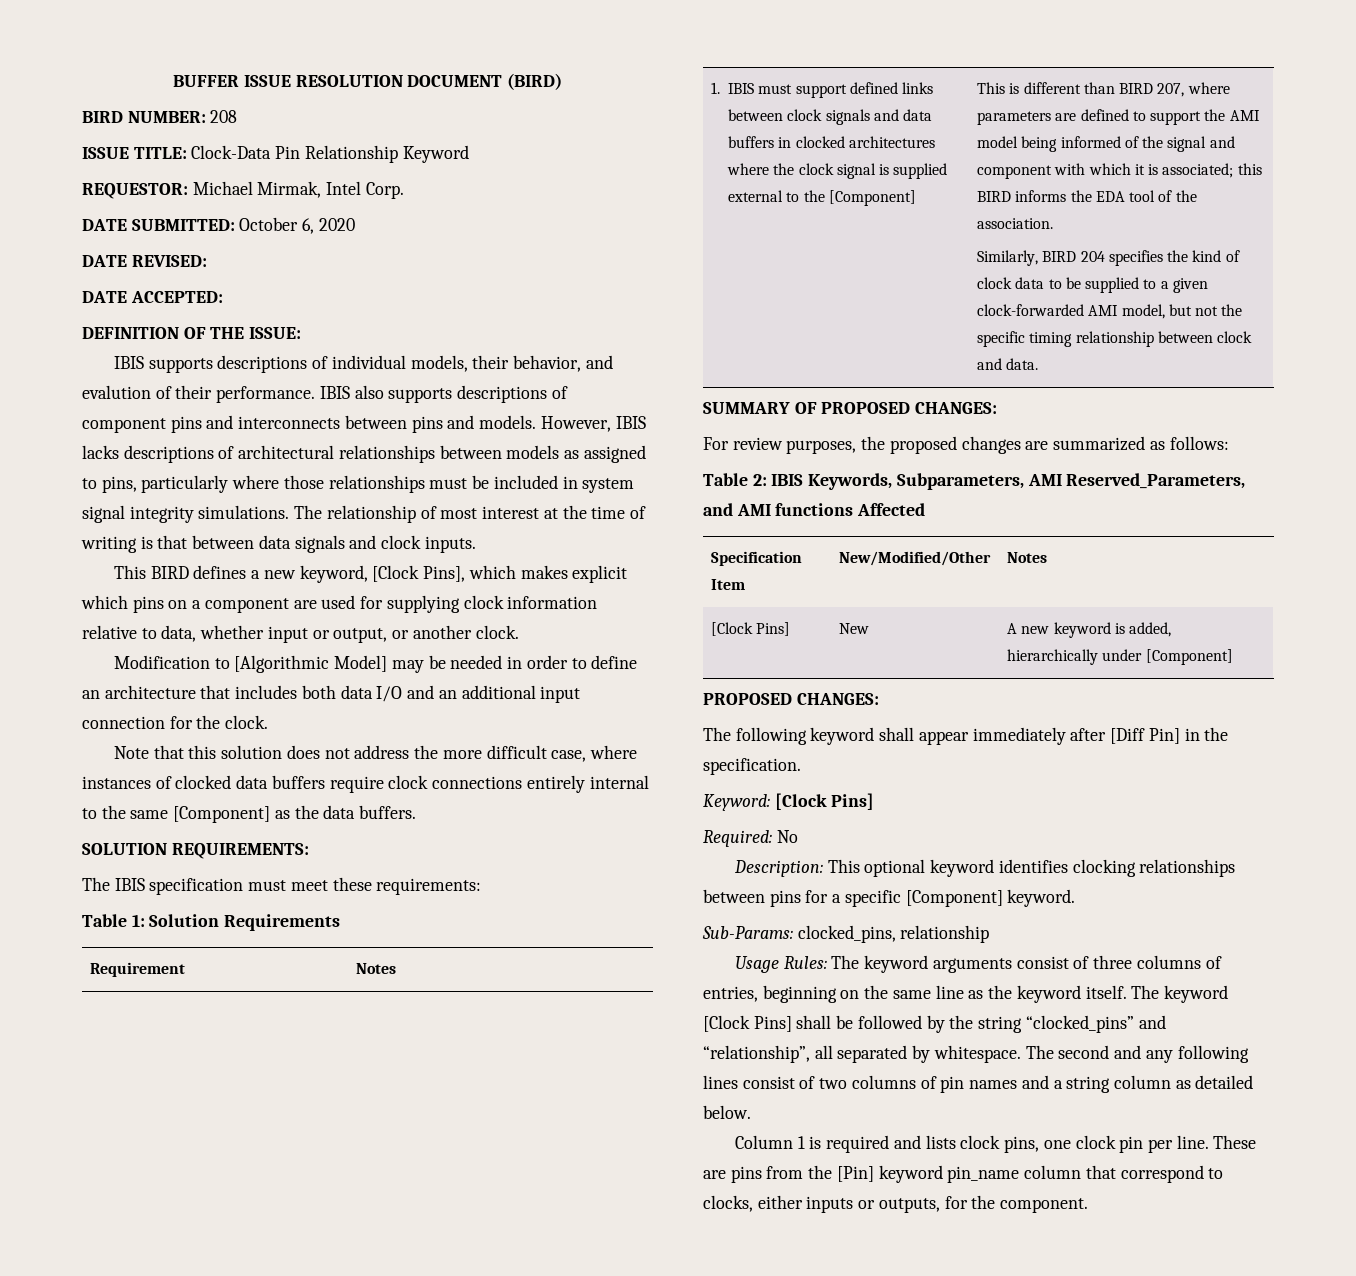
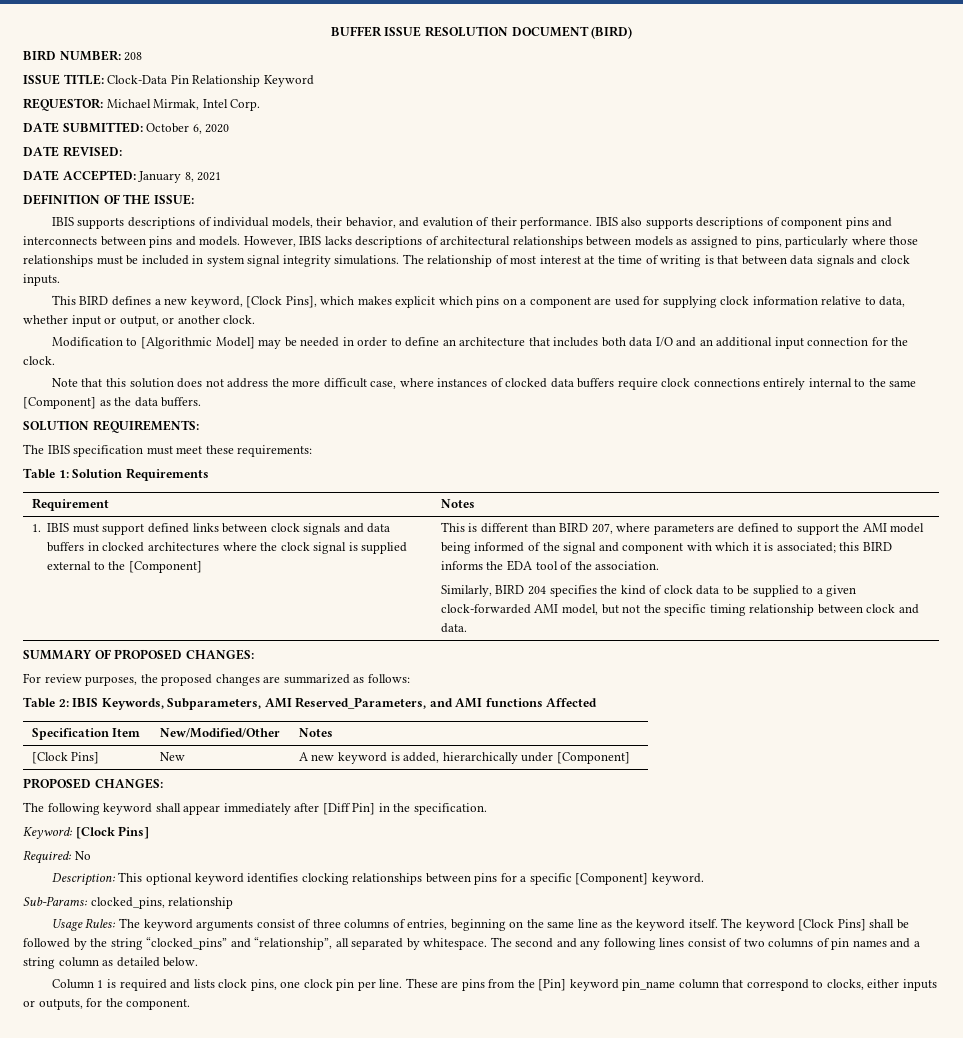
(223, 297) none -> [138,171,222,183] January 8, 2021

